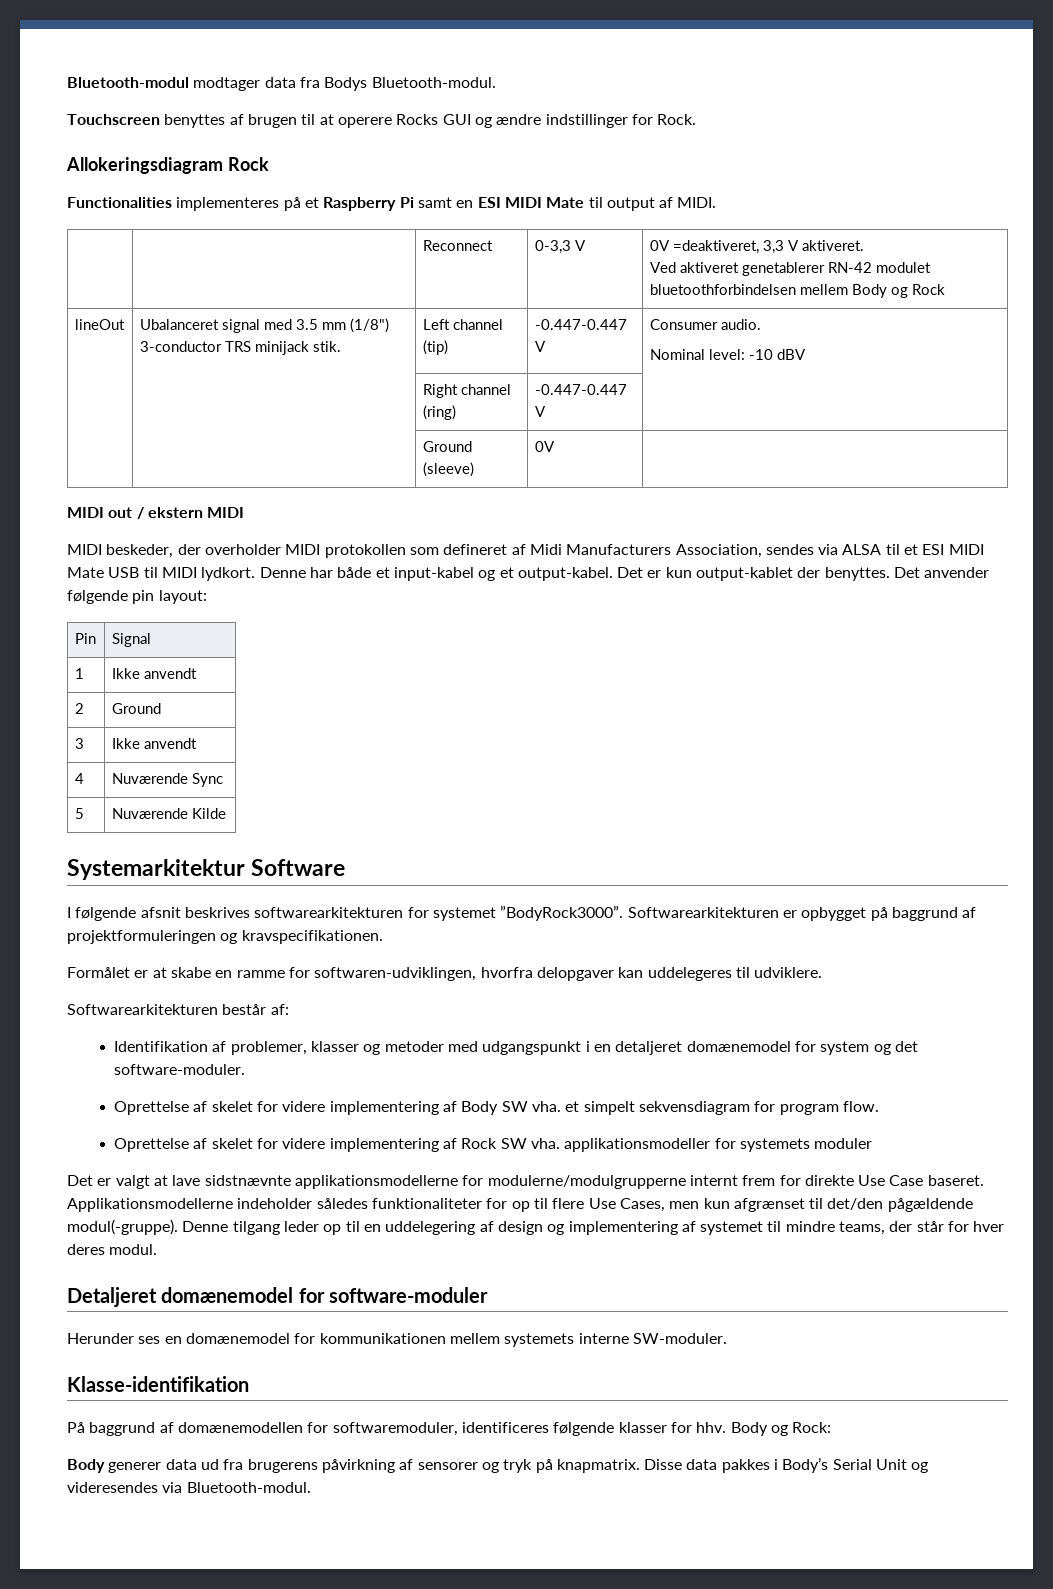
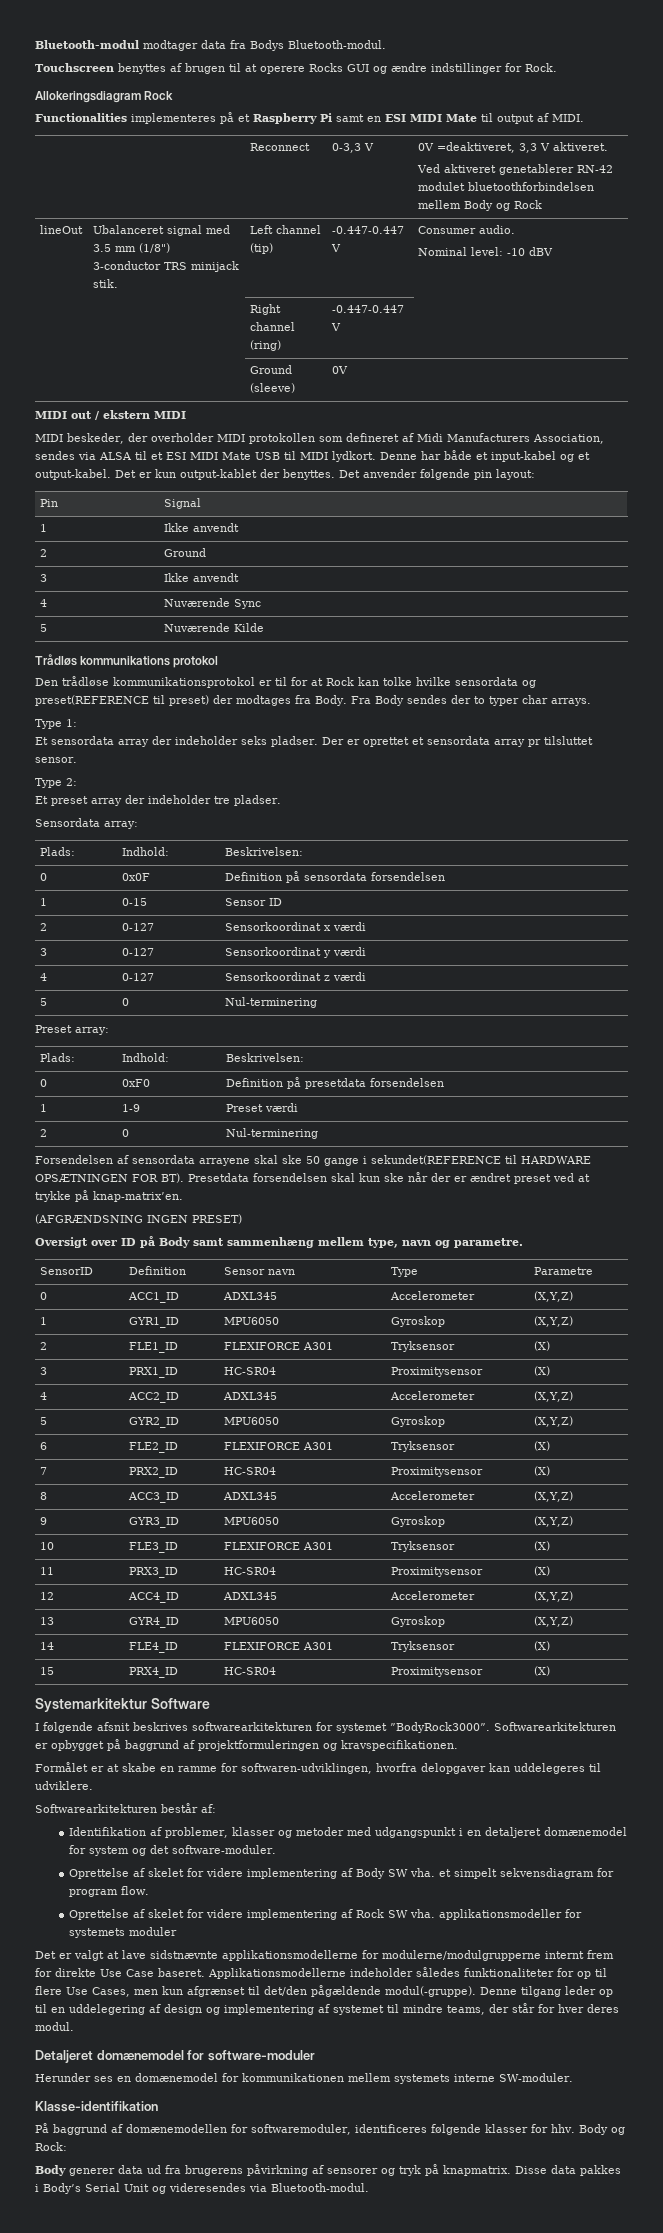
(226, 813) none -> [35,654,219,668] [35,676,536,688] [35,695,591,706] [35,719,77,729] [35,736,593,747] [35,757,77,763] [35,778,77,788] [35,795,281,806] [35,818,138,829] [40,847,76,856] [122,847,170,856] [225,847,304,856] [40,873,48,881] [122,873,151,881] [225,871,446,883] [40,898,48,906] [122,898,148,906] [225,898,283,906] [40,923,48,931] [122,923,155,931] [225,922,367,931] [40,948,48,956] [122,948,155,956] [225,947,367,958] [40,973,48,981] [122,973,155,981] [225,972,367,981] [40,998,48,1006] [122,998,130,1006] [225,997,318,1008] [35,1025,109,1035] [40,1053,76,1062] [122,1053,170,1062] [226,1053,305,1062] [40,1079,48,1087] [122,1079,151,1087] [226,1077,445,1089] [40,1104,48,1112] [122,1104,141,1112] [226,1103,299,1112] [40,1129,48,1137] [122,1129,130,1137] [226,1128,319,1139] [35,1155,591,1166] [35,1172,590,1184] [35,1190,183,1202] [35,1214,242,1224] [35,1236,523,1248] [40,1267,94,1275] [129,1266,187,1275] [224,1267,296,1275] [391,1267,419,1277] [534,1267,594,1275] [40,1292,48,1300] [128,1292,180,1303] [223,1292,278,1300] [390,1291,476,1300] [534,1291,574,1302] [40,1317,48,1325] [129,1317,180,1328] [224,1317,280,1325] [391,1316,446,1327] [534,1316,574,1327] [40,1342,48,1350] [129,1342,179,1353] [224,1342,334,1350] [391,1341,456,1352] [534,1341,551,1351] [40,1367,48,1375] [129,1367,179,1378] [224,1367,277,1375] [391,1367,484,1377] [534,1366,551,1376] [40,1392,48,1400] [128,1392,180,1403] [223,1392,278,1400] [390,1391,476,1400] [534,1391,574,1402] [40,1417,48,1425] [129,1417,180,1428] [224,1417,280,1425] [391,1416,446,1427] [534,1416,574,1427] [40,1442,48,1450] [129,1442,179,1453] [224,1442,334,1450] [391,1441,456,1452] [534,1441,551,1451] [40,1467,48,1475] [129,1467,179,1478] [224,1467,277,1475] [391,1467,484,1477] [534,1466,551,1476] [40,1492,48,1500] [128,1492,180,1503] [223,1492,278,1500] [390,1491,476,1500] [534,1491,574,1502] [40,1517,48,1525] [129,1517,180,1528] [224,1517,280,1525] [391,1516,446,1527] [534,1516,574,1527] [40,1542,55,1550] [129,1542,179,1553] [224,1542,334,1550] [391,1541,456,1552] [534,1541,551,1551] [40,1567,55,1575] [129,1567,179,1578] [224,1567,277,1575] [391,1567,484,1577] [534,1566,551,1576] [40,1592,55,1600] [128,1592,180,1603] [223,1592,278,1600] [390,1591,476,1600] [534,1591,574,1602] [40,1617,55,1625] [129,1617,180,1628] [224,1617,280,1625] [391,1616,446,1627] [534,1616,574,1627] [40,1642,55,1650] [129,1642,179,1653] [224,1642,334,1650] [391,1641,456,1652] [534,1641,551,1651] [40,1667,55,1675] [129,1667,179,1678] [224,1667,277,1675] [391,1667,484,1677] [534,1666,551,1676] // Trådløs kommunikations protokol // Den trådløse kommunikationsprotokol er til for at Rock kan tolke hvilke sensordata og preset(REFERENCE til preset) der modtages fra Body. Fra Body sendes der to typer char arrays. // Type 1: // Et sensordata array der indeholder seks pladser. Der er oprettet et sensordata array pr tilsluttet sensor. // Type 2: // Et preset array der indeholder tre pladser. // Sensordata array: // Plads: | Indhold: | Beskrivelsen: // 0 | 0x0F | Definition på sensordata forsendelsen // 1 | 0-15 | Sensor ID // 2 | 0-127 | Sensorkoordinat x værdi // 3 | 0-127 | Sensorkoordinat y værdi // 4 | 0-127 | Sensorkoordinat z værdi // 5 | 0 | Nul-terminering // Preset array: // Plads: | Indhold: | Beskrivelsen: // 0 | 0xF0 | Definition på presetdata forsendelsen // 1 | 1-9 | Preset værdi // 2 | 0 | Nul-terminering // Forsendelsen af sensordata arrayene skal ske 50 gange i sekundet(REFERENCE til HARDWARE OPSÆTNINGEN FOR BT). Presetdata forsendelsen skal kun ske når der er ændret preset ved at trykke på knap-matrix’en. // (AFGRÆNDSNING INGEN PRESET) // Oversigt over ID på Body samt sammenhæng mellem type, navn og parametre. // SensorID | Definition | Sensor navn | Type | Parametre // 0 | ACC1_ID | ADXL345 | Accelerometer | (X,Y,Z) // 1 | GYR1_ID | MPU6050 | Gyroskop | (X,Y,Z) // 2 | FLE1_ID | FLEXIFORCE A301 | Tryksensor | (X) // 3 | PRX1_ID | HC-SR04 | Proximitysensor | (X) // 4 | ACC2_ID | ADXL345 | Accelerometer | (X,Y,Z) // 5 | GYR2_ID | MPU6050 | Gyroskop | (X,Y,Z) // 6 | FLE2_ID | FLEXIFORCE A301 | Tryksensor | (X) // 7 | PRX2_ID | HC-SR04 | Proximitysensor | (X) // 8 | ACC3_ID | ADXL345 | Accelerometer | (X,Y,Z) // 9 | GYR3_ID | MPU6050 | Gyroskop | (X,Y,Z) // 10 | FLE3_ID | FLEXIFORCE A301 | Tryksensor | (X) // 11 | PRX3_ID | HC-SR04 | Proximitysensor | (X) // 12 | ACC4_ID | ADXL345 | Accelerometer | (X,Y,Z) // 13 | GYR4_ID | MPU6050 | Gyroskop | (X,Y,Z) // 14 | FLE4_ID | FLEXIFORCE A301 | Tryksensor | (X) // 15 | PRX4_ID | HC-SR04 | Proximitysensor | (X)

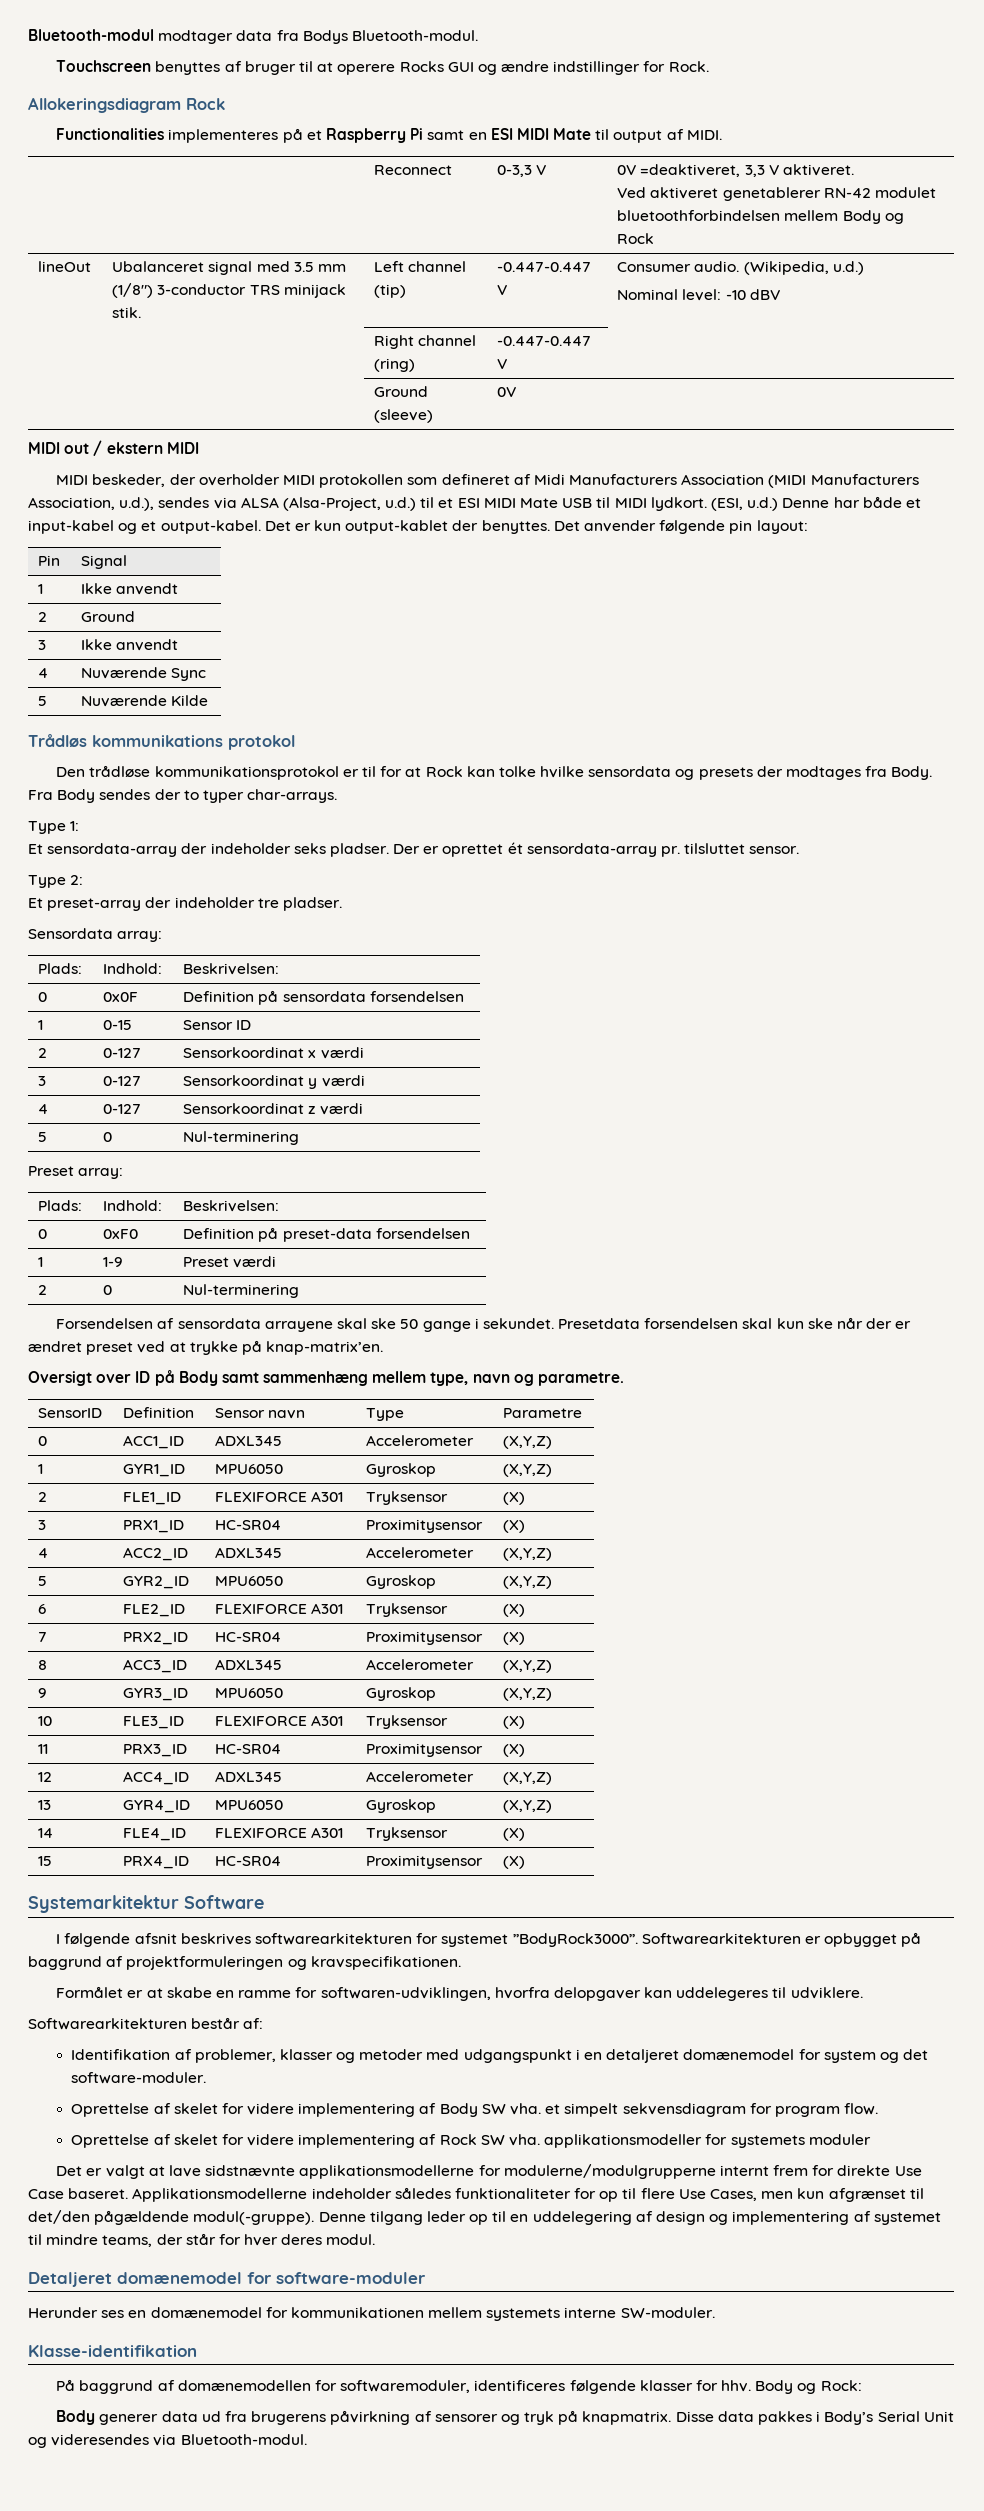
[184,63,225,74] brugen -> [244,61,296,75] bruger
(516, 229) none -> [743,261,864,275] (Wikipedia, u.d.)
[532,434,604,444] Association, -> [681,474,919,488] [28,497,155,511] Association (MIDI Manufacturers Association, u.d.),
(132, 456) none -> [282,497,417,511] (Alsa-Project, u.d.)
(376, 456) none -> [710,497,779,511] (ESI, u.d.)
[35,695,209,706] preset(REFERENCE til preset) -> [698,767,753,780] presets
[521,695,591,706] char arrays. -> [247,789,338,803] char-arrays.
[51,736,149,747] sensordata array -> [47,843,178,857] sensordata-array
[411,736,541,747] et sensordata array pr -> [507,842,681,857] ét sensordata-array pr.
[51,796,122,806] preset array -> [47,898,142,911] preset-array
[305,1078,367,1089] presetdata -> [282,1228,372,1242] preset-data
[371,1155,591,1165] [35,1173,184,1183] sekundet(REFERENCE til HARDWARE OPSÆTNINGEN FOR BT). -> [482,1318,554,1329] sekundet.
[35,1214,242,1224] // (AFGRÆNDSNING INGEN PRESET) -> (384, 1348) none

